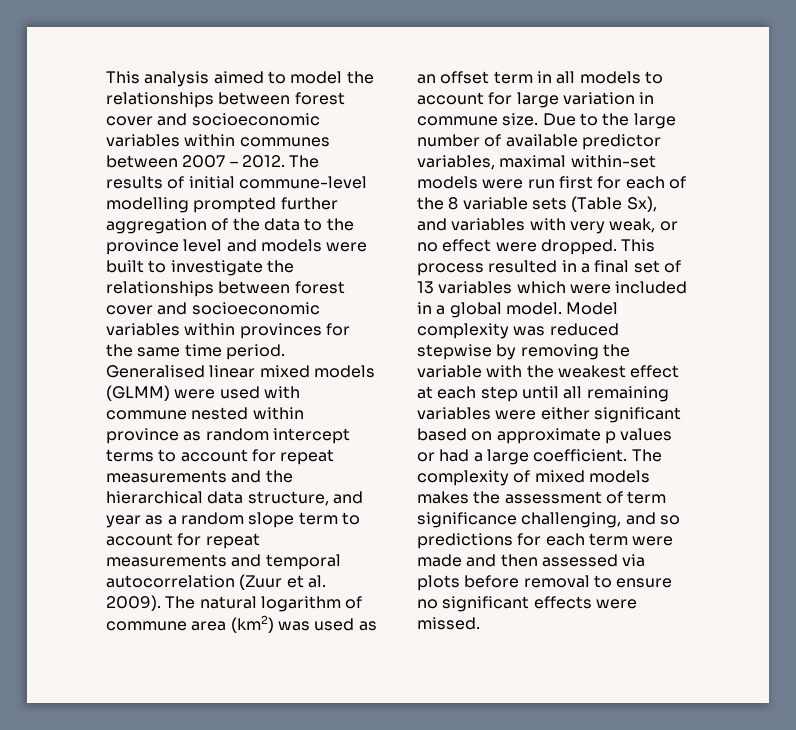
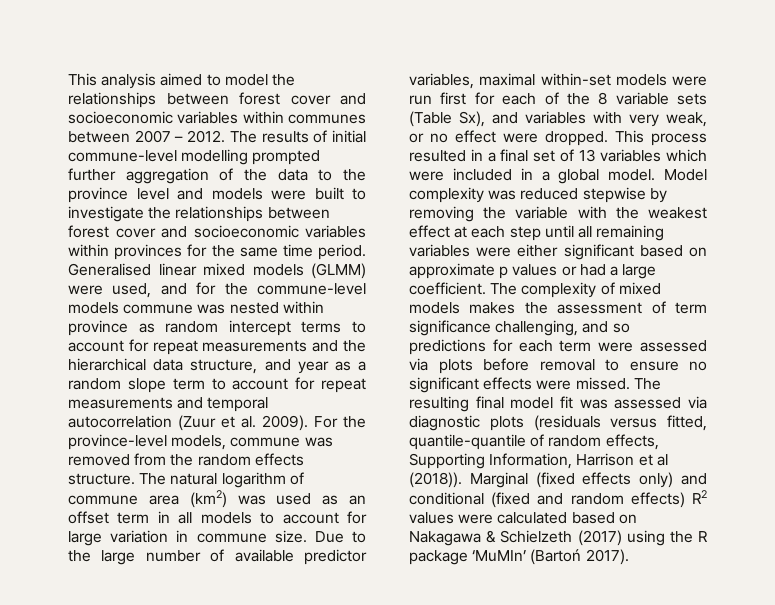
[219,386,300,399] [106,410,187,420] used with commune -> [112,282,366,298] [68,302,226,314] used, and for the commune-level models commune was
(161, 603) none -> [314,416,366,428] [68,434,333,450] [68,453,304,466] [68,473,135,485] For the province-level models, commune was removed from the random effects structure.
[417,554,538,567] made and then -> (634, 347) none
(480, 623) none -> [633,378,661,390] [409,396,707,412] [409,415,707,431] [409,434,659,450] [409,453,668,469] [409,472,707,488] [409,490,707,508] [409,512,637,524] [409,530,708,546] [409,549,629,565] The resulting final model fit was assessed via diagnostic plots (residuals versus fitted, quantile-quantile of random effects, Supporting Information, Harrison et al (2018)). Marginal (fixed effects only) and conditional (fixed and random effects) R2 values were calculated based on Nakagawa & Schielzeth (2017) using the R package ‘MuMIn’ (Bartoń 2017).

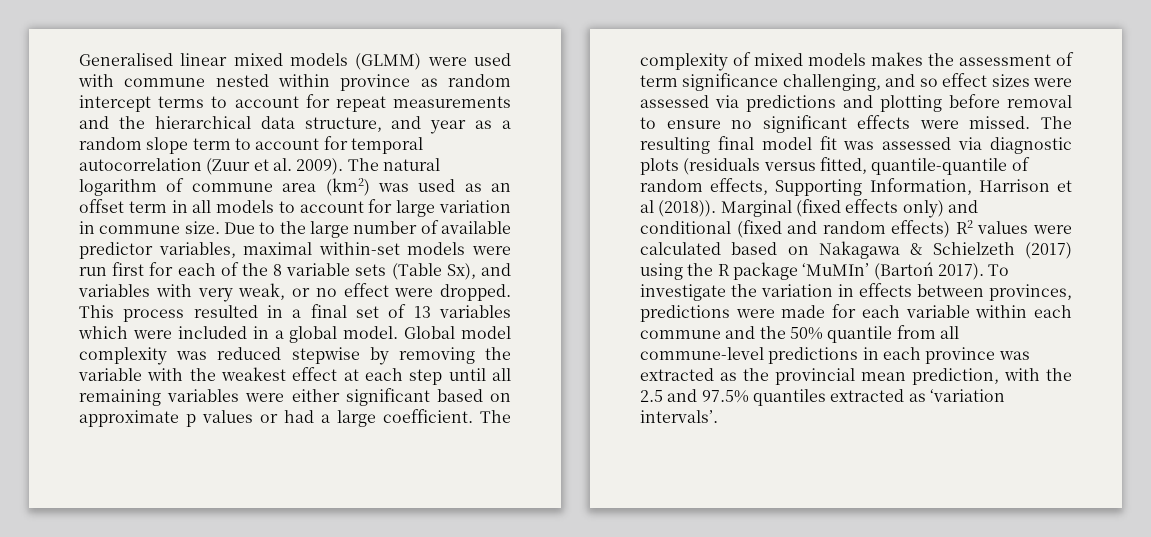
[68,73,295,89] [68,92,366,108] [68,111,366,124] [68,130,366,143] [68,149,321,165] [68,168,366,184] [68,187,366,203] [68,206,330,222] [68,225,366,238] [68,244,366,260] This analysis aimed to model the relationships between forest cover and socioeconomic variables within communes between 2007 – 2012. The results of initial commune-level modelling prompted further aggregation of the data to the province level and models were built to investigate the relationships between forest cover and socioeconomic variables within provinces for the same time period. -> (79, 59) none
[112,282,366,298] [68,302,226,314] used, and for the commune-level models commune was -> [473,53,511,66] [78,74,206,87] used with commune
[321,378,366,393] [68,397,204,409] repeat measurements and -> (348, 143) none
[314,416,366,428] [68,434,333,450] [68,453,304,466] [68,473,135,485] For the province-level models, commune was removed from the random effects structure. -> (344, 166) none
[664,169,707,181] Model -> [404,326,511,339] Global model
[409,339,707,355] [409,358,473,374] predictions for each term were assessed via plots -> [942,73,1072,87] [640,95,942,112] effect sizes were assessed via predictions and plotting
(629, 557) none -> [988,264,1010,276] [640,283,1072,301] [640,304,1072,322] [640,325,959,343] [640,347,1030,364] [640,368,1072,385] [640,389,1005,406] [640,410,718,423] To investigate the variation in effects between provinces, predictions were made for each variable within each commune and the 50% quantile from all commune-level predictions in each province was extracted as the provincial mean prediction, with the 2.5 and 97.5% quantiles extracted as ‘variation intervals’.

